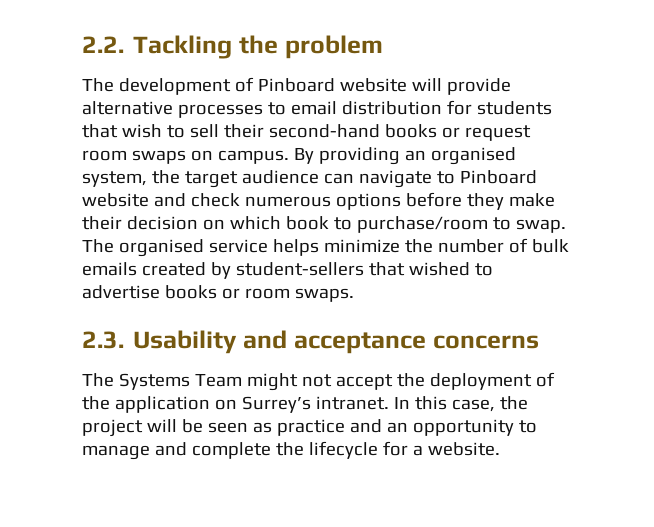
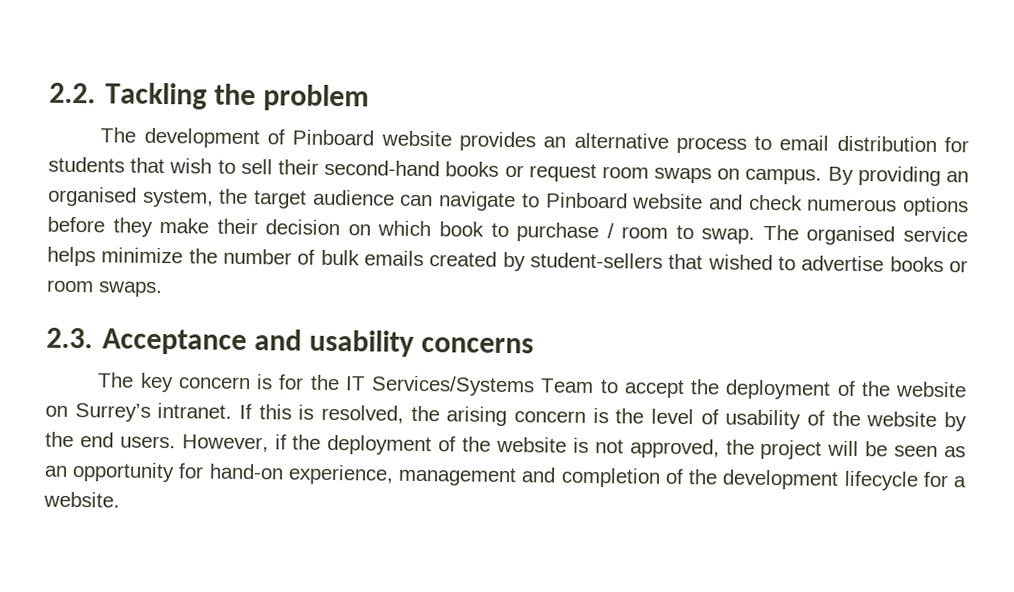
[411,78,511,95] [82,101,263,118] will provide alternative processes -> [458,131,747,154] provides an alternative process
[356,216,488,233] purchase/room -> [516,222,669,243] purchase / room
[133,330,426,354] Usability and acceptance -> [102,328,416,357] Acceptance and usability
[118,373,332,391] Systems Team might not -> [139,372,619,397] key concern is for the IT Services/Systems Team to
[114,396,210,413] application -> [894,381,967,398] website
[393,396,495,412] In this case, -> [239,403,967,432] [45,431,720,459] If this is resolved, the arising concern is the level of usability of the website by the end users. However, if the deployment of the website is not approved,
[276,419,537,436] [82,442,304,460] practice and an opportunity to manage and complete the -> [44,462,840,490] an opportunity for hand-on experience, management and completion of the development

